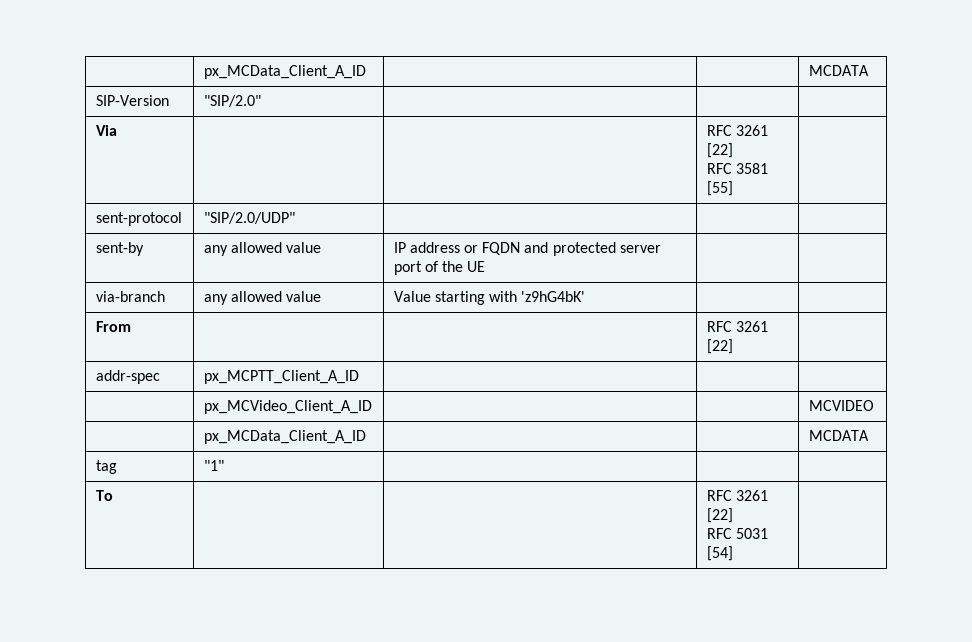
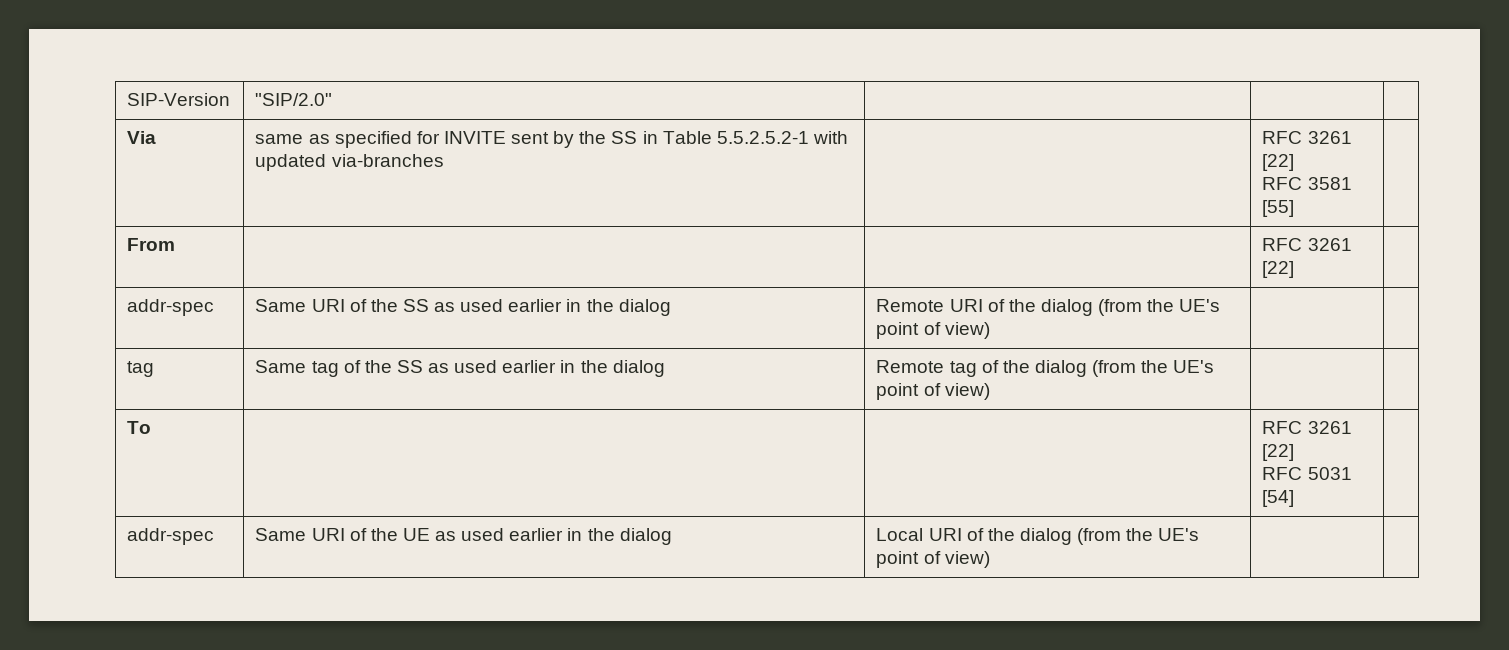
[203,65,366,79] [808,65,869,76] | px_MCData_Client_A_ID | | | MCDATA // -> (127, 99) none
(117, 130) none -> [255,131,848,148] [255,154,444,171] same as specified for INVITE sent by the SS in Table 5.5.2.5.2-1 with updated via-branches
[95,212,182,226] [203,212,295,224] [95,242,144,256] [203,242,322,256] [393,242,661,256] [393,261,486,275] [95,291,165,302] [203,291,322,305] [393,291,586,305] // sent-protocol | "SIP/2.0/UDP" | | | // sent-by | any allowed value | IP address or FQDN and protected server port of the UE | | // via-branch | any allowed value | Value starting with 'z9hG4bK' | | -> (1295, 208) none
[203,370,359,384] [203,400,372,414] [808,400,874,411] [203,430,366,444] [808,430,869,441] [95,460,117,474] [203,460,224,471] px_MCPTT_Client_A_ID | | | // | px_MCVideo_Client_A_ID | | | MCVIDEO // | px_MCData_Client_A_ID | | | MCDATA // tag | "1" | -> [255,299,671,316] [876,299,1221,316] [876,322,990,339] [127,361,155,377] [255,360,665,377] [876,360,1215,377] [876,383,990,400] Same URI of the SS as used earlier in the dialog | Remote URI of the dialog (from the UE's point of view) | | // tag | Same tag of the SS as used earlier in the dialog | Remote tag of the dialog (from the UE's point of view)
(733, 553) none -> [127,528,215,545] [255,528,672,545] [876,528,1200,545] [876,551,990,568] // addr-spec | Same URI of the UE as used earlier in the dialog | Local URI of the dialog (from the UE's point of view) | |

